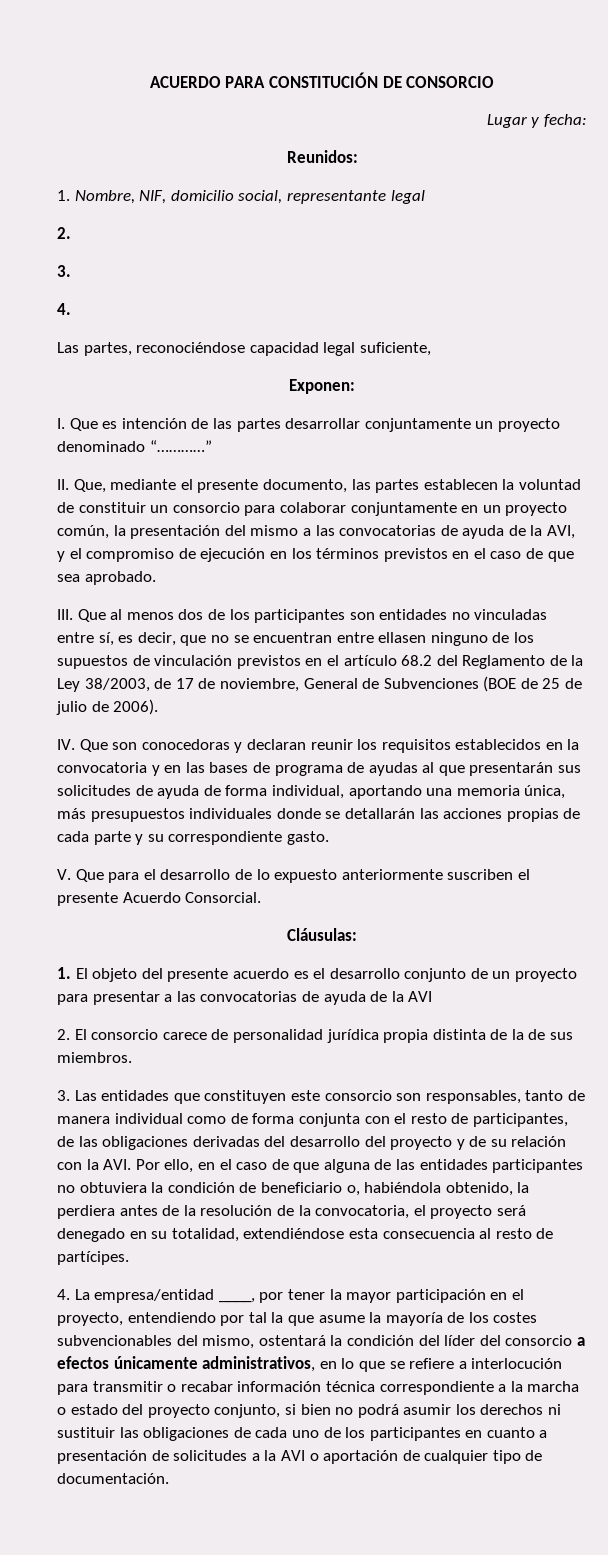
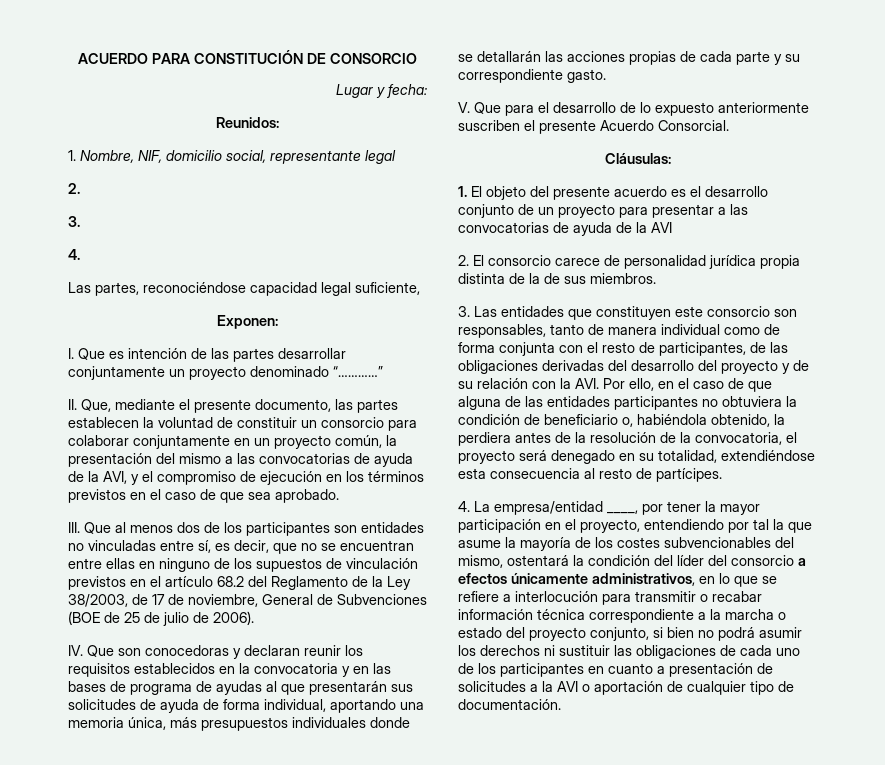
[378,632,427,643] ellasen -> [106,558,155,569] ellas en

